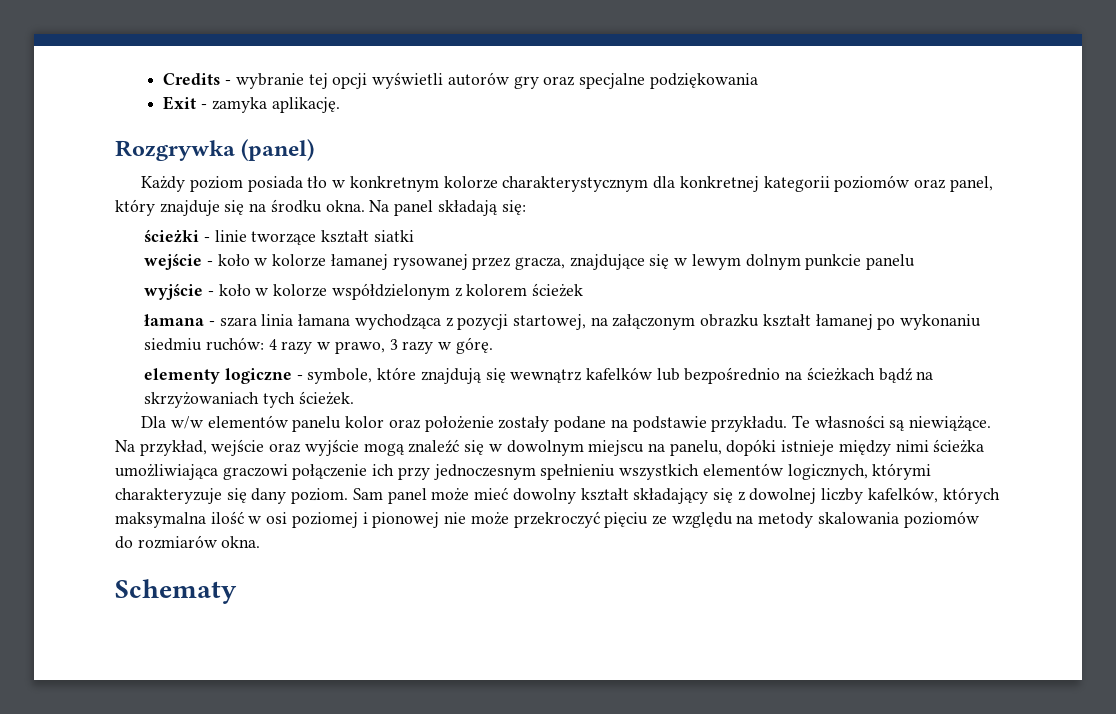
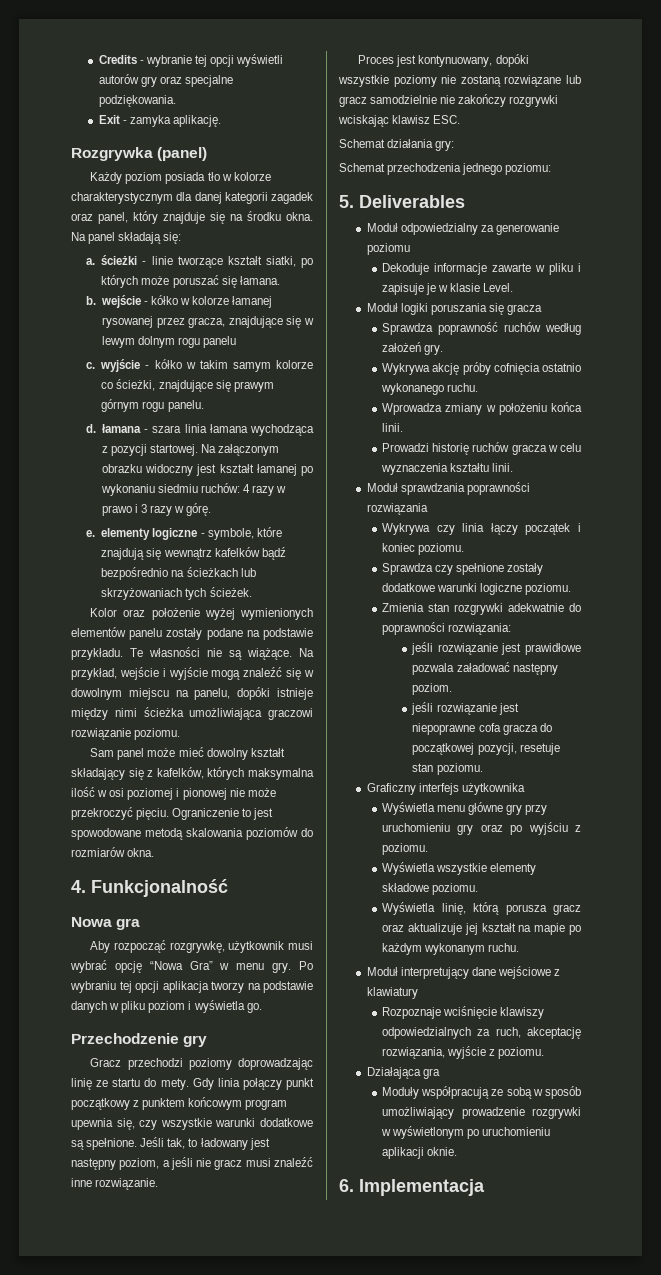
[649,73,758,89] podziękowania -> [98,95,176,107] podziękowania.
[349,176,439,192] konkretnym -> (232, 177) none
[679,175,910,192] konkretnej kategorii poziomów -> [194,192,313,204] danej kategorii zagadek
(526, 207) none -> [86,258,96,265] a.
[373,230,414,242] siatki // -> [265,256,313,268] [101,275,280,288] [86,296,97,305] siatki, po których może poruszać się łamana. // b.
[217,254,250,266] koło -> [151,295,179,305] kółko
[805,254,862,270] punkcie -> [178,337,201,348] rogu
(916, 262) none -> [86,362,96,369] c.
[218,283,583,300] koło w kolorze współdzielonym z kolorem ścieżek // -> [154,359,313,372] [101,379,274,392] [101,399,204,412] [86,424,97,433] kółko w takim samym kolorze co ścieżki, znajdujące się prawym górnym rogu panelu. // d.
[512,314,760,330] startowej, na załączonym obrazku -> [150,444,280,456] [101,464,217,476] startowej. Na załączonym obrazku widoczny jest
[334,341,385,354] prawo, -> [101,504,139,516] prawo i
(493, 345) none -> [86,530,96,537] e.
[656,368,680,381] lub -> [261,547,286,560] bądź
[878,368,934,383] bądź na -> [240,568,256,577] lub
[141,415,494,432] Dla w/w elementów panelu kolor oraz położenie -> [90,608,313,620] [71,627,163,640] Kolor oraz położenie wyżej wymienionych elementów panelu
[889,416,992,431] są niewiążące. -> [207,648,292,660] nie są wiążące.
[269,443,302,453] oraz -> [162,668,166,677] i
[292,463,932,480] [115,488,349,504] połączenie ich przy jednoczesnym spełnieniu wszystkich elementów logicznych, którymi charakteryzuje się dany poziom. -> [71,728,181,740] rozwiązanie poziomu. //
[749,488,864,504] dowolnej liczby -> (154, 773) none
[604,512,814,528] pięciu ze względu na metody -> [136,808,274,820] [71,828,183,840] pięciu. Ograniczenie to jest spowodowane metodą
[115,579,237,604] Schematy -> [71,879,228,897] [71,917,141,930] [90,940,313,953] [70,960,313,973] [70,981,313,993] [71,1000,262,1013] [71,1033,208,1047] [90,1058,313,1070] [71,1078,314,1090] [71,1097,288,1110] [71,1118,313,1130] [71,1137,270,1150] [71,1157,313,1170] [71,1178,159,1190] [358,54,529,67] [338,75,581,87] [339,94,559,107] [338,115,461,127] [339,139,455,151] [339,163,552,175] [339,195,465,208] [366,223,560,235] [366,243,410,255] [382,263,581,275] [382,283,514,295] [366,303,543,315] [382,322,581,335] [382,342,444,355] [382,362,581,375] [381,383,479,395] [382,402,582,415] [382,423,404,432] [382,442,581,455] [381,463,514,475] [366,482,531,495] [366,503,428,515] [382,523,581,535] [382,543,465,555] [382,563,544,575] [382,583,572,595] [382,603,581,615] [382,622,512,635] [411,642,581,655] [412,662,558,675] [412,683,453,695] [411,702,519,715] [412,723,552,735] [412,743,560,755] [412,763,483,775] [366,783,526,795] [382,802,548,815] [382,822,581,835] [382,843,429,855] [382,862,537,875] [382,883,479,895] [382,902,581,915] [382,923,581,935] [382,943,520,955] [366,966,561,979] [366,987,418,999] [382,1006,545,1019] [382,1027,581,1039] [382,1046,545,1059] [366,1067,440,1079] [382,1086,581,1099] [382,1107,581,1119] [381,1126,551,1139] [382,1147,458,1159] [339,1179,485,1196] 4. Funkcjonalność // Nowa gra // Aby rozpocząć rozgrywkę, użytkownik musi wybrać opcję “Nowa Gra” w menu gry. Po wybraniu tej opcji aplikacja tworzy na podstawie danych w pliku poziom i wyświetla go. // Przechodzenie gry // Gracz przechodzi poziomy doprowadzając linię ze startu do mety. Gdy linia połączy punkt początkowy z punktem końcowym program upewnia się, czy wszystkie warunki dodatkowe są spełnione. Jeśli tak, to ładowany jest następny poziom, a jeśli nie gracz musi znaleźć inne rozwiązanie. // Proces jest kontynuowany, dopóki wszystkie poziomy nie zostaną rozwiązane lub gracz samodzielnie nie zakończy rozgrywki wciskając klawisz ESC. // Schemat działania gry: // Schemat przechodzenia jednego poziomu: // 5. Deliverables // Moduł odpowiedzialny za generowanie poziomu // Dekoduje informacje zawarte w pliku i zapisuje je w klasie Level. // Moduł logiki poruszania się gracza // Sprawdza poprawność ruchów według założeń gry. // Wykrywa akcję próby cofnięcia ostatnio wykonanego ruchu. // Wprowadza zmiany w położeniu końca linii. // Prowadzi historię ruchów gracza w celu wyznaczenia kształtu linii. // Moduł sprawdzania poprawności rozwiązania // Wykrywa czy linia łączy początek i koniec poziomu. // Sprawdza czy spełnione zostały dodatkowe warunki logiczne poziomu. // Zmienia stan rozgrywki adekwatnie do poprawności rozwiązania: // jeśli rozwiązanie jest prawidłowe pozwala załadować następny poziom. // jeśli rozwiązanie jest niepoprawne cofa gracza do początkowej pozycji, resetuje stan poziomu. // Graficzny interfejs użytkownika // Wyświetla menu główne gry przy uruchomieniu gry oraz po wyjściu z poziomu. // Wyświetla wszystkie elementy składowe poziomu. // Wyświetla linię, którą porusza gracz oraz aktualizuje jej kształt na mapie po każdym wykonanym ruchu. // Moduł interpretujący dane wejściowe z klawiatury // Rozpoznaje wciśnięcie klawiszy odpowiedzialnych za ruch, akceptację rozwiązania, wyjście z poziomu. // Działająca gra // Moduły współpracują ze sobą w sposób umożliwiający prowadzenie rozgrywki w wyświetlonym po uruchomieniu aplikacji oknie. // 6. Implementacja

